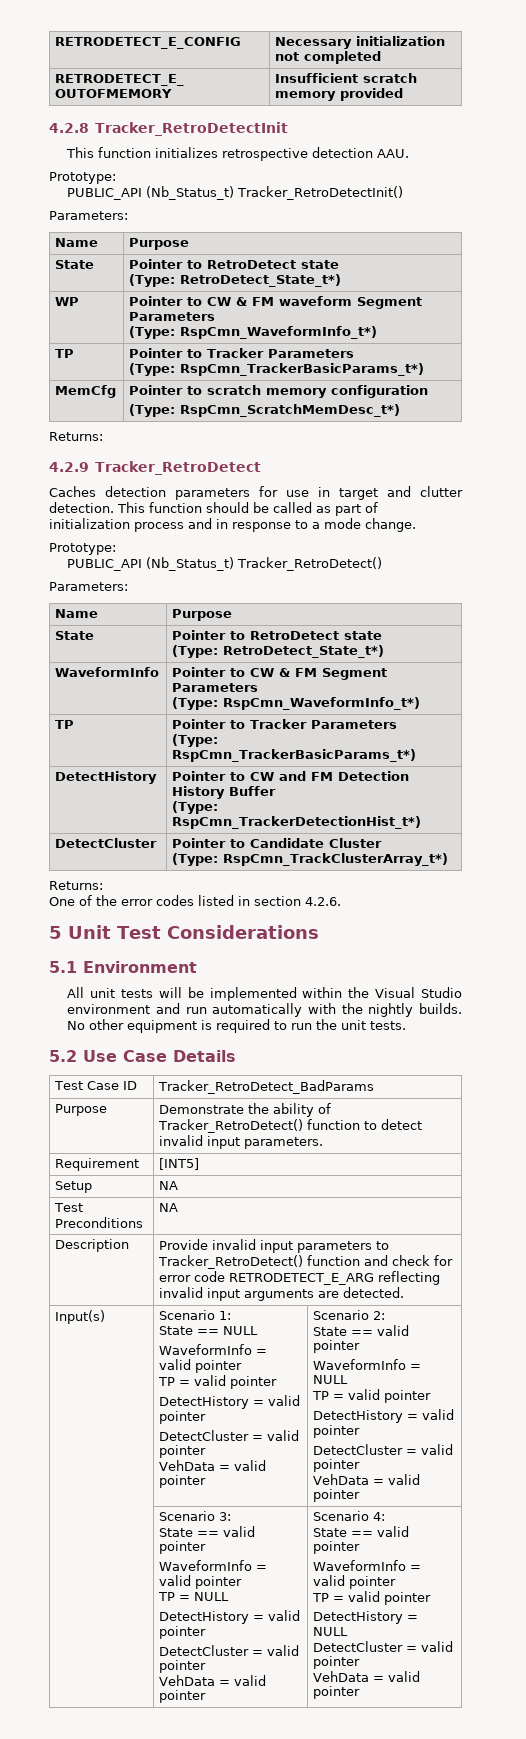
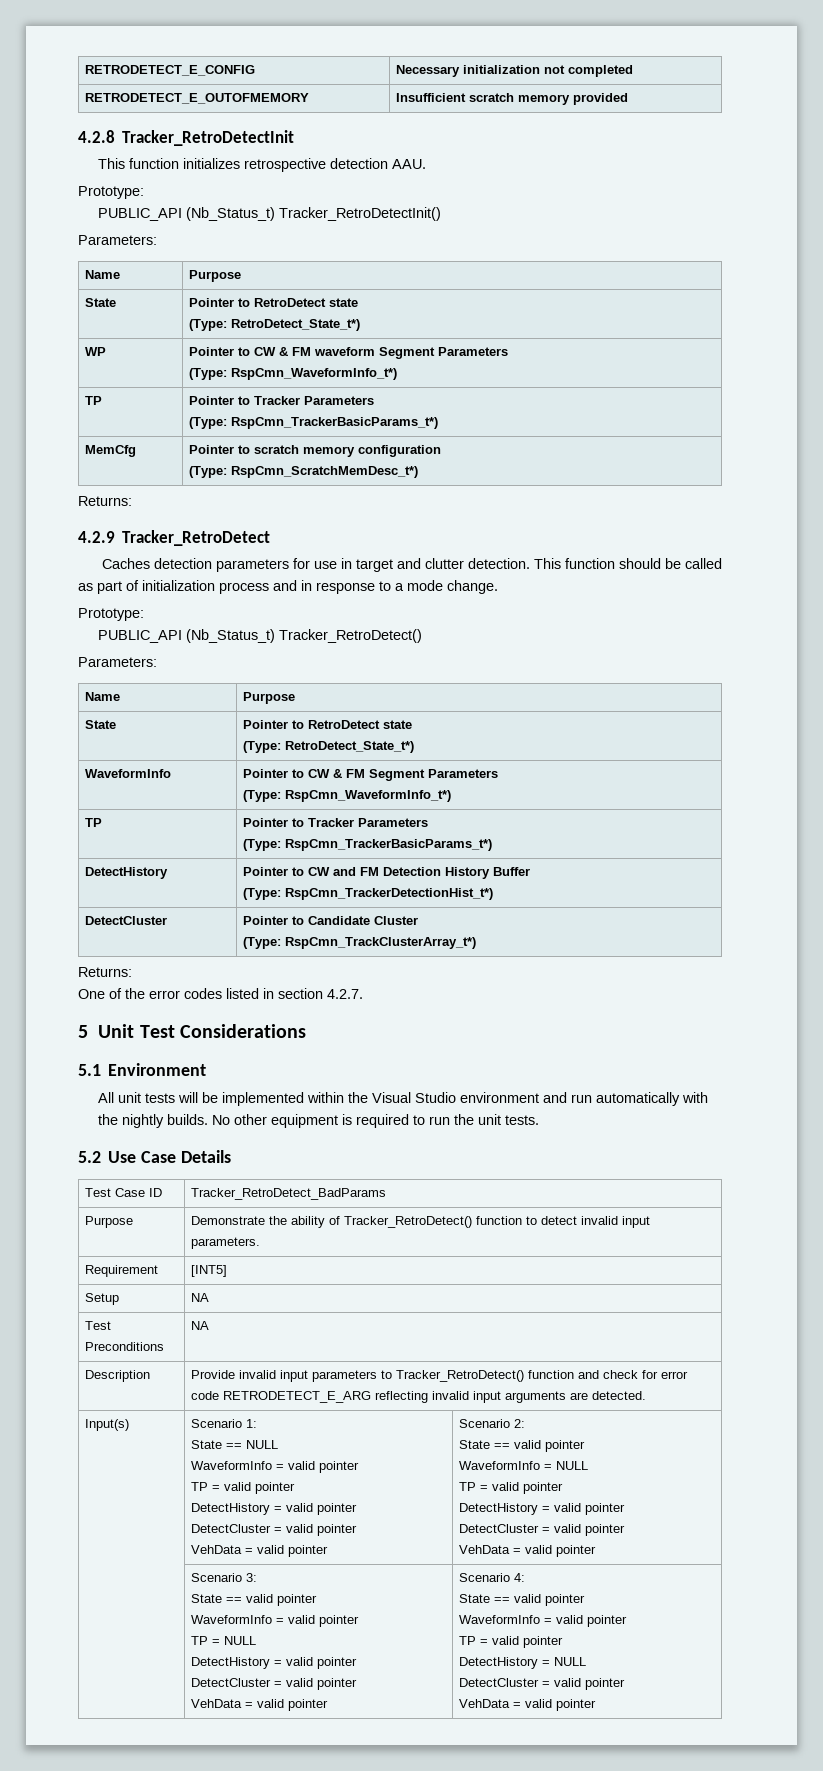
[305,897,341,906] 4.2.6. -> [327,989,363,999] 4.2.7.

